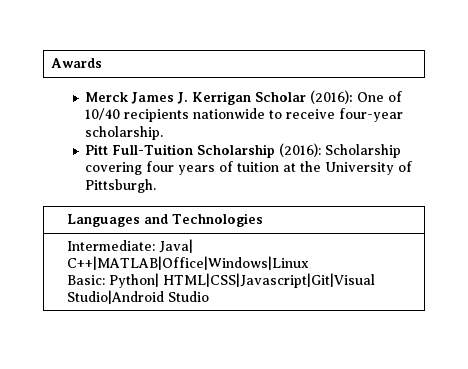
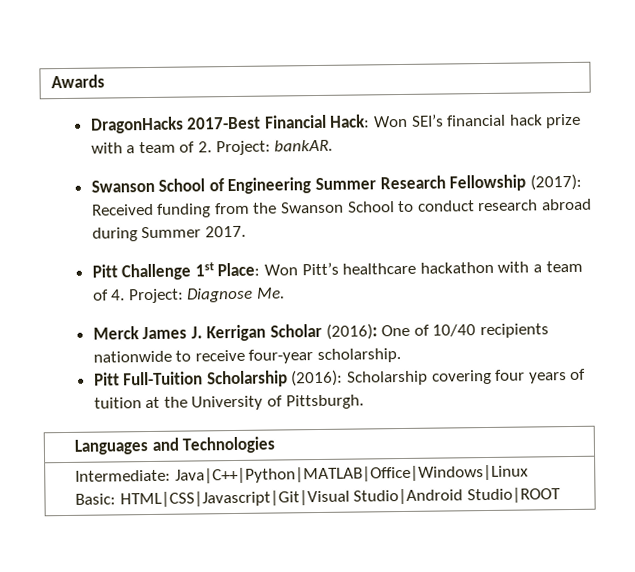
(102, 63) none -> [89,113,582,134] [90,139,334,156] [90,173,582,195] [91,198,593,218] [91,225,246,242] [91,260,583,281] [92,287,286,304] // DragonHacks 2017-Best Financial Hack: Won SEI’s financial hack prize with a team of 2. Project: bankAR. // Swanson School of Engineering Summer Research Fellowship (2017): Received funding from the Swanson School to conduct research abroad during Summer 2017. // Pitt Challenge 1st Place: Won Pitt’s healthcare hackathon with a team of 4. Project: Diagnose Me.
[158,239,193,253] [66,256,309,270] Java| C++|MATLAB|Office|Windows|Linux -> [174,464,529,484] Java|C++|Python|MATLAB|Office|Windows|Linux
[108,273,159,288] Python| -> (117, 499) none
[167,291,209,302] Studio -> [466,487,561,504] Studio|ROOT

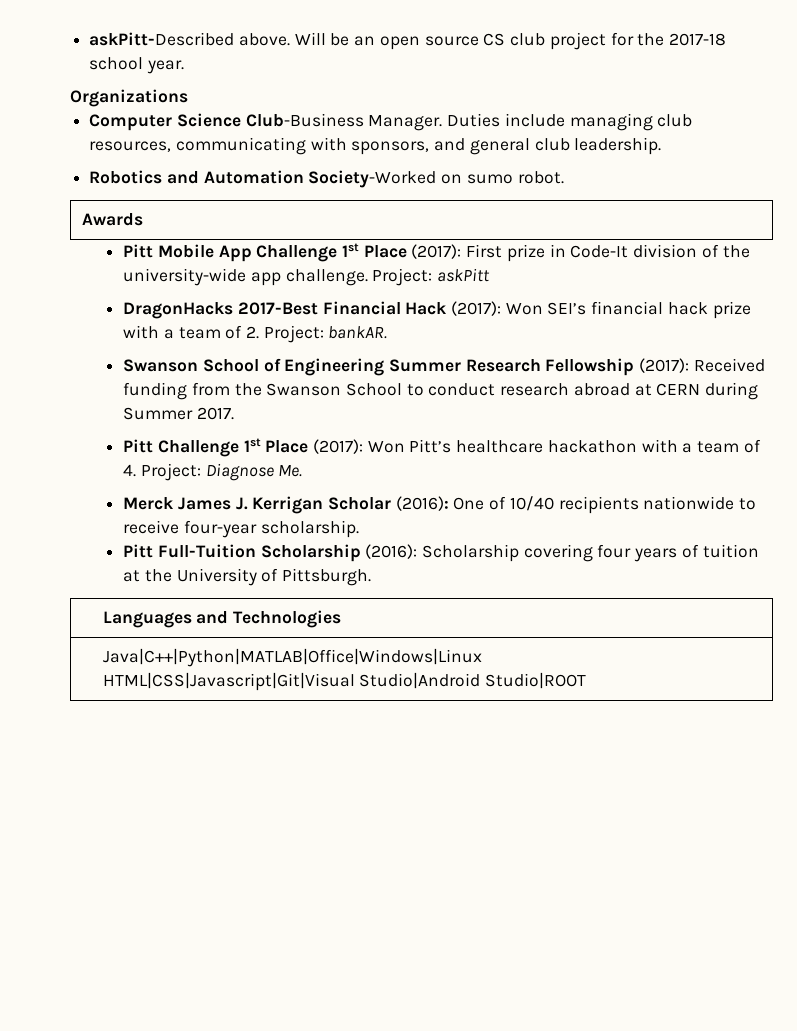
[50,74,105,89] Awards -> [89,32,726,50] [89,57,184,74] [70,89,188,107] [89,113,693,131] [89,137,662,155] [89,170,564,188] [82,213,144,226] [123,243,750,262] [123,268,491,286] askPitt-Described above. Will be an open source CS club project for the 2017-18 school year. // Organizations // Computer Science Club-Business Manager. Duties include managing club resources, communicating with sponsors, and general club leadership. // Robotics and Automation Society-Worked on sumo robot. // Awards // Pitt Mobile App Challenge 1st Place (2017): First prize in Code-It division of the university-wide app challenge. Project: askPitt
[329,114,371,128] Hack: -> [405,301,502,316] Hack (2017):
(593, 204) none -> [634,383,701,396] at CERN
[217,262,261,277] Place: -> [265,439,364,454] Place (2017):
[75,469,172,482] Intermediate: -> (342, 619) none
[75,493,117,505] Basic: -> (482, 657) none

